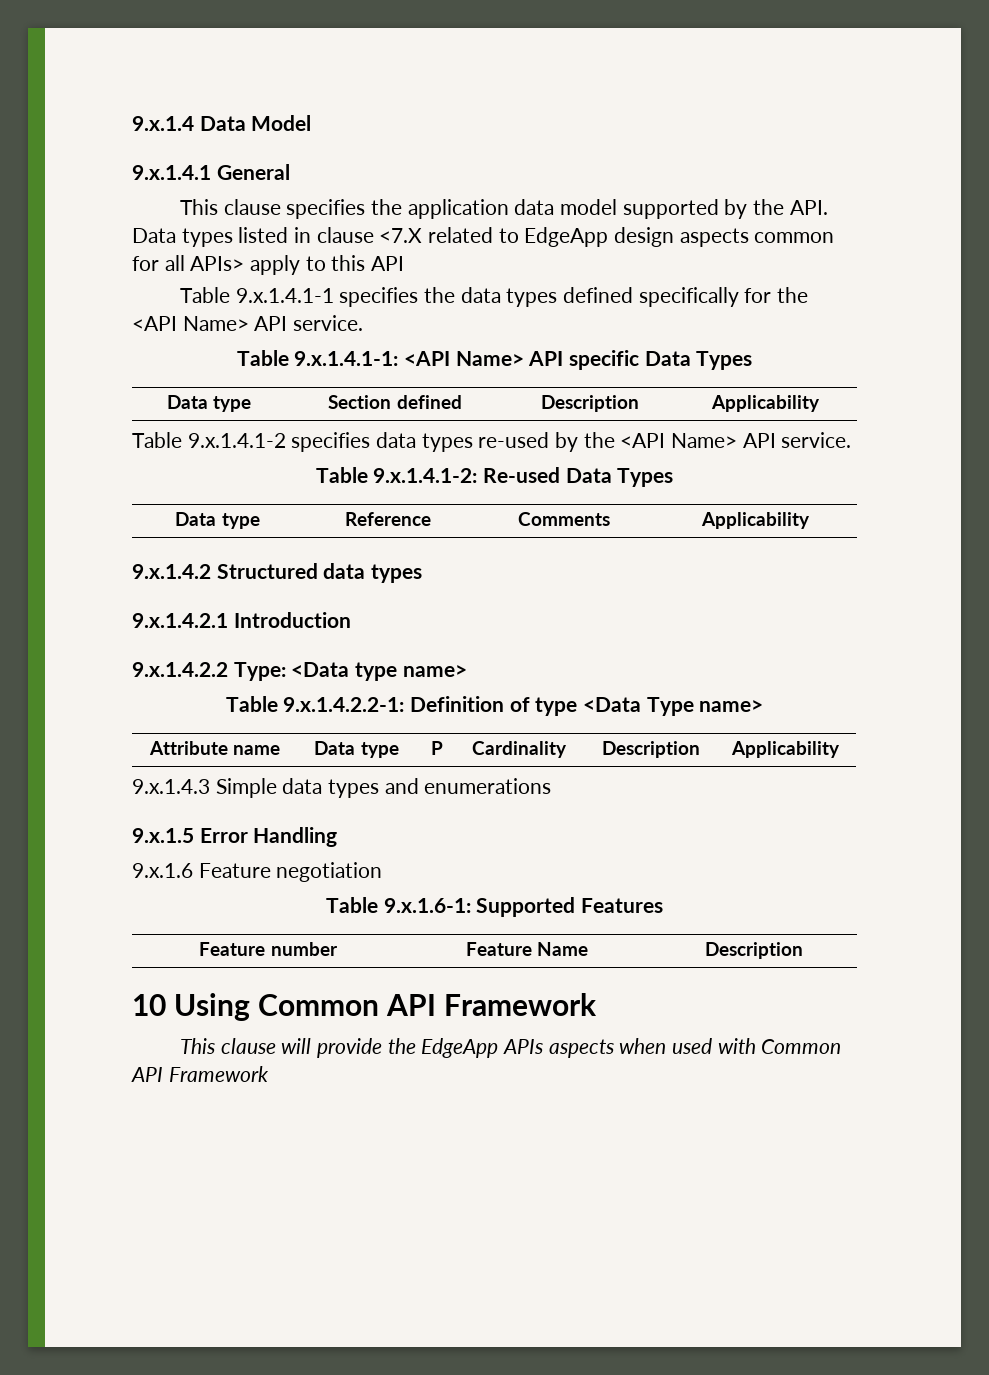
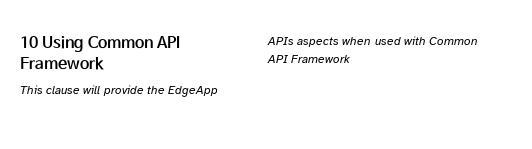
[132,115,312,131] [132,164,290,180] [179,199,828,219] [132,227,835,247] [132,255,405,275] [179,287,808,307] [132,315,364,331] [236,350,753,370] [166,395,252,412] [328,395,462,409] [540,395,639,412] [711,395,821,412] [132,432,852,452] [315,467,674,487] [175,512,260,529] [345,512,431,526] [517,512,610,526] [700,512,810,529] [132,563,423,583] [132,612,351,628] [132,662,467,681] [225,696,764,716] [148,741,281,755] [314,741,399,758] [431,741,443,755] [472,741,568,758] [601,741,700,758] [731,741,840,758] [132,778,552,798] [132,827,338,847] [132,862,383,882] [325,897,664,917] [199,942,338,956] [465,942,589,956] [704,942,803,959] 9.x.1.4 Data Model // 9.x.1.4.1 General // This clause specifies the application data model supported by the API. Data types listed in clause <7.X related to EdgeApp design aspects common for all APIs> apply to this API // Table 9.x.1.4.1-1 specifies the data types defined specifically for the <API Name> API service. // Table 9.x.1.4.1-1: <API Name> API specific Data Types // Data type | Section defined | Description | Applicability // Table 9.x.1.4.1-2 specifies data types re-used by the <API Name> API service. // Table 9.x.1.4.1-2: Re-used Data Types // Data type | Reference | Comments | Applicability // 9.x.1.4.2 Structured data types // 9.x.1.4.2.1 Introduction // 9.x.1.4.2.2 Type: <Data type name> // Table 9.x.1.4.2.2-1: Definition of type <Data Type name> // Attribute name | Data type | P | Cardinality | Description | Applicability // 9.x.1.4.3 Simple data types and enumerations // 9.x.1.5 Error Handling // 9.x.1.6 Feature negotiation // Table 9.x.1.6-1: Supported Features // Feature number | Feature Name | Description // -> (20, 42) none

